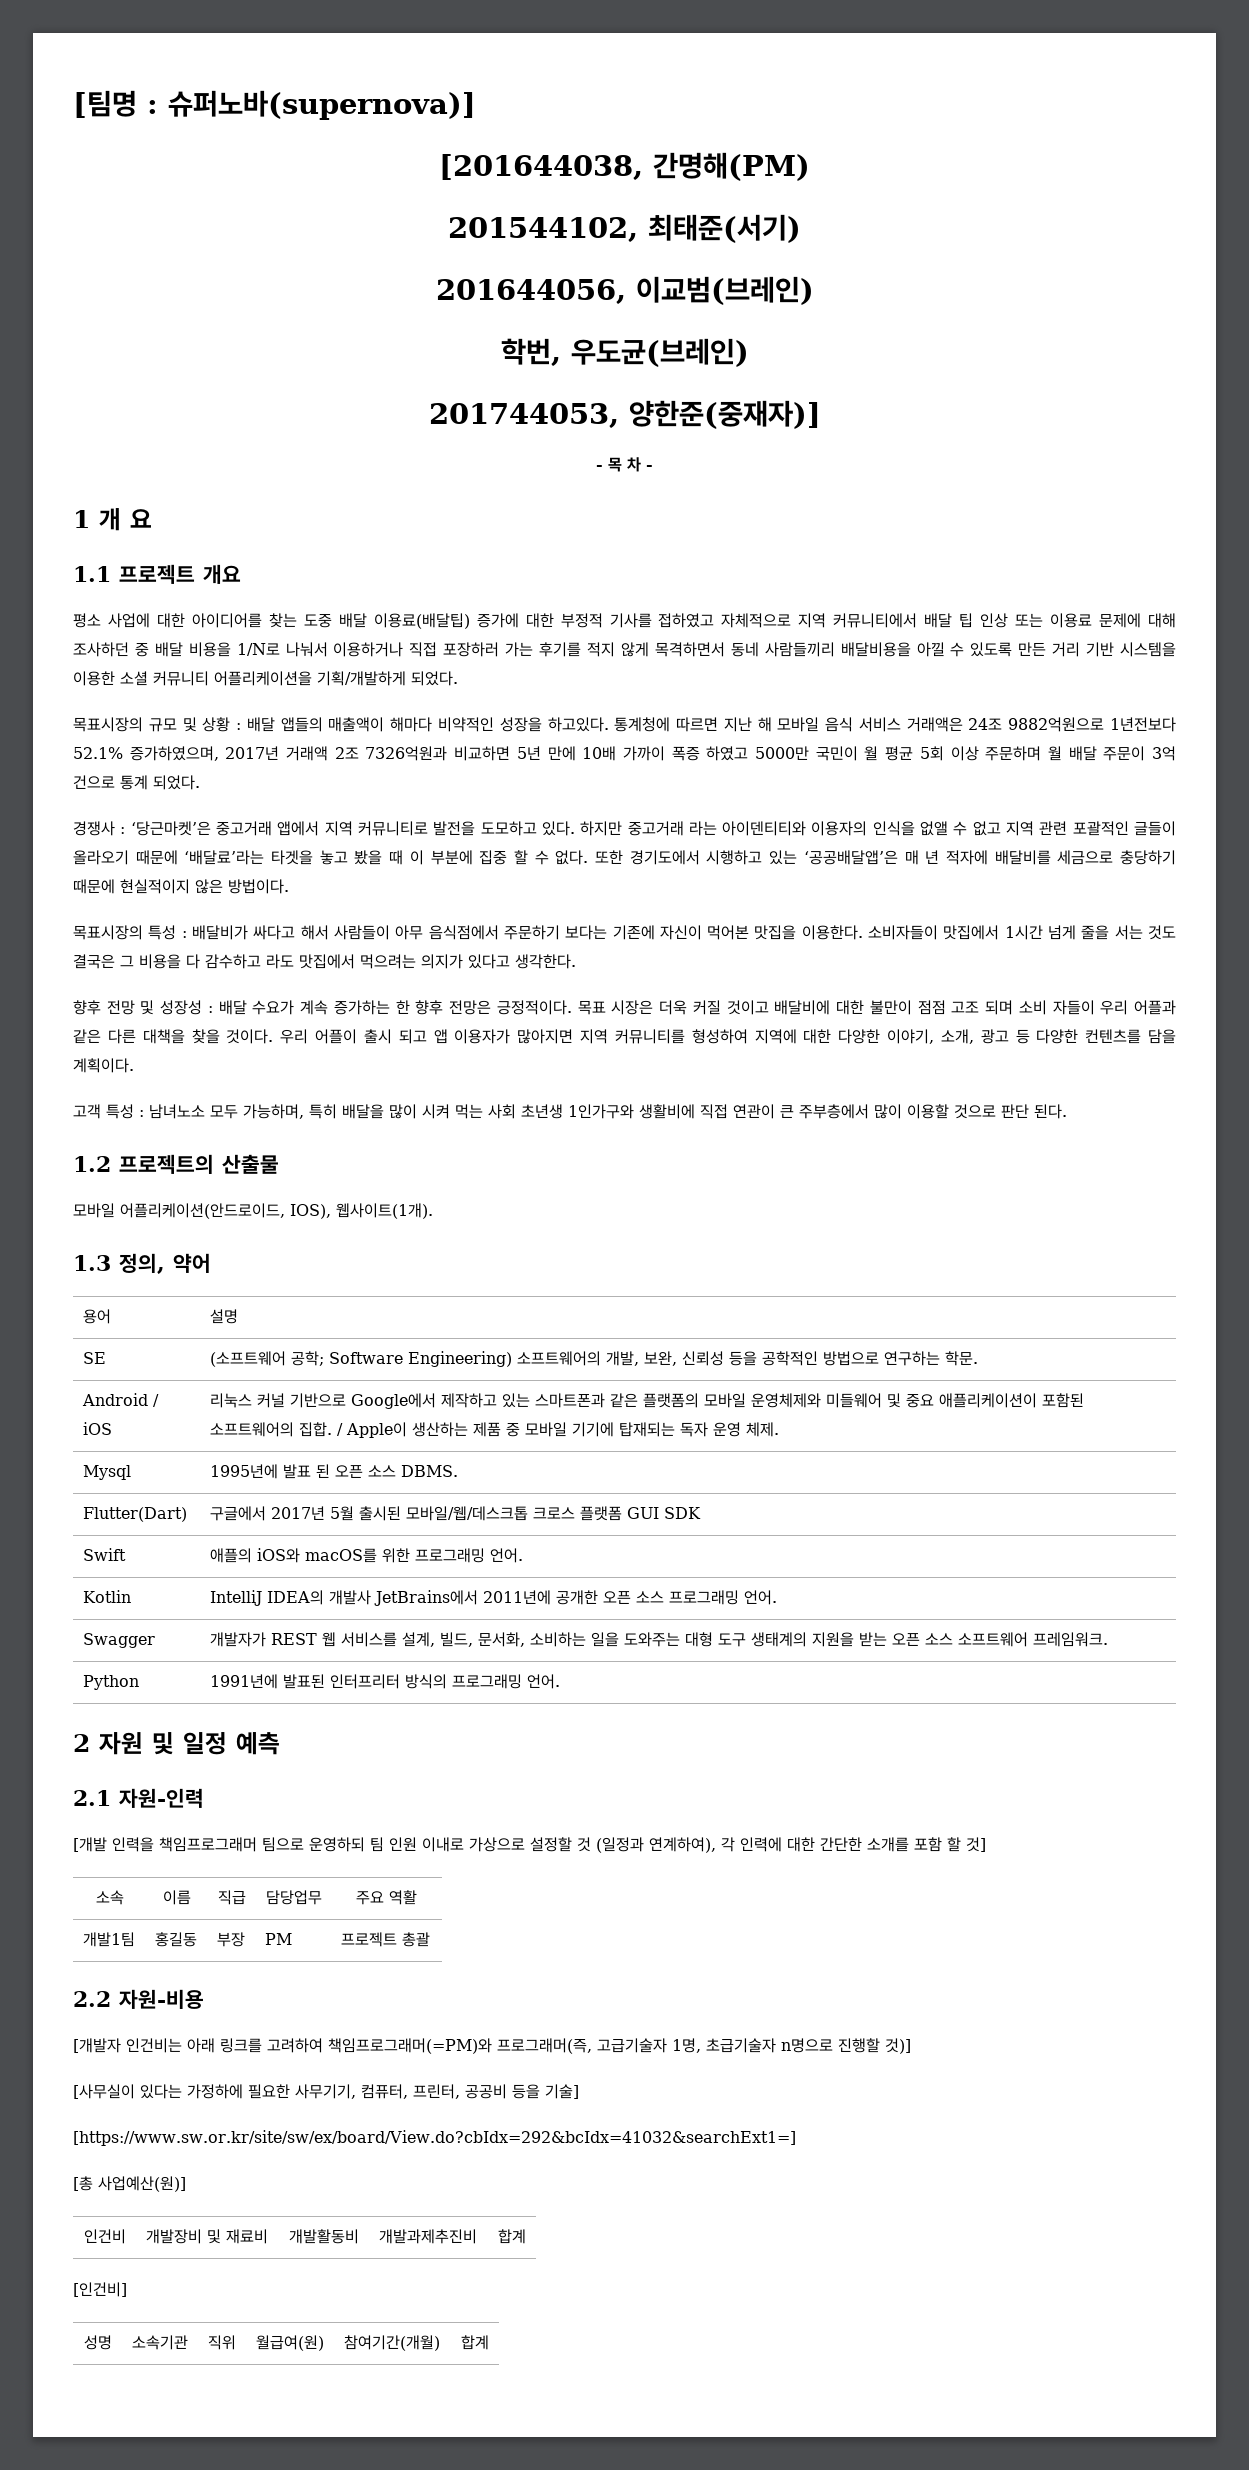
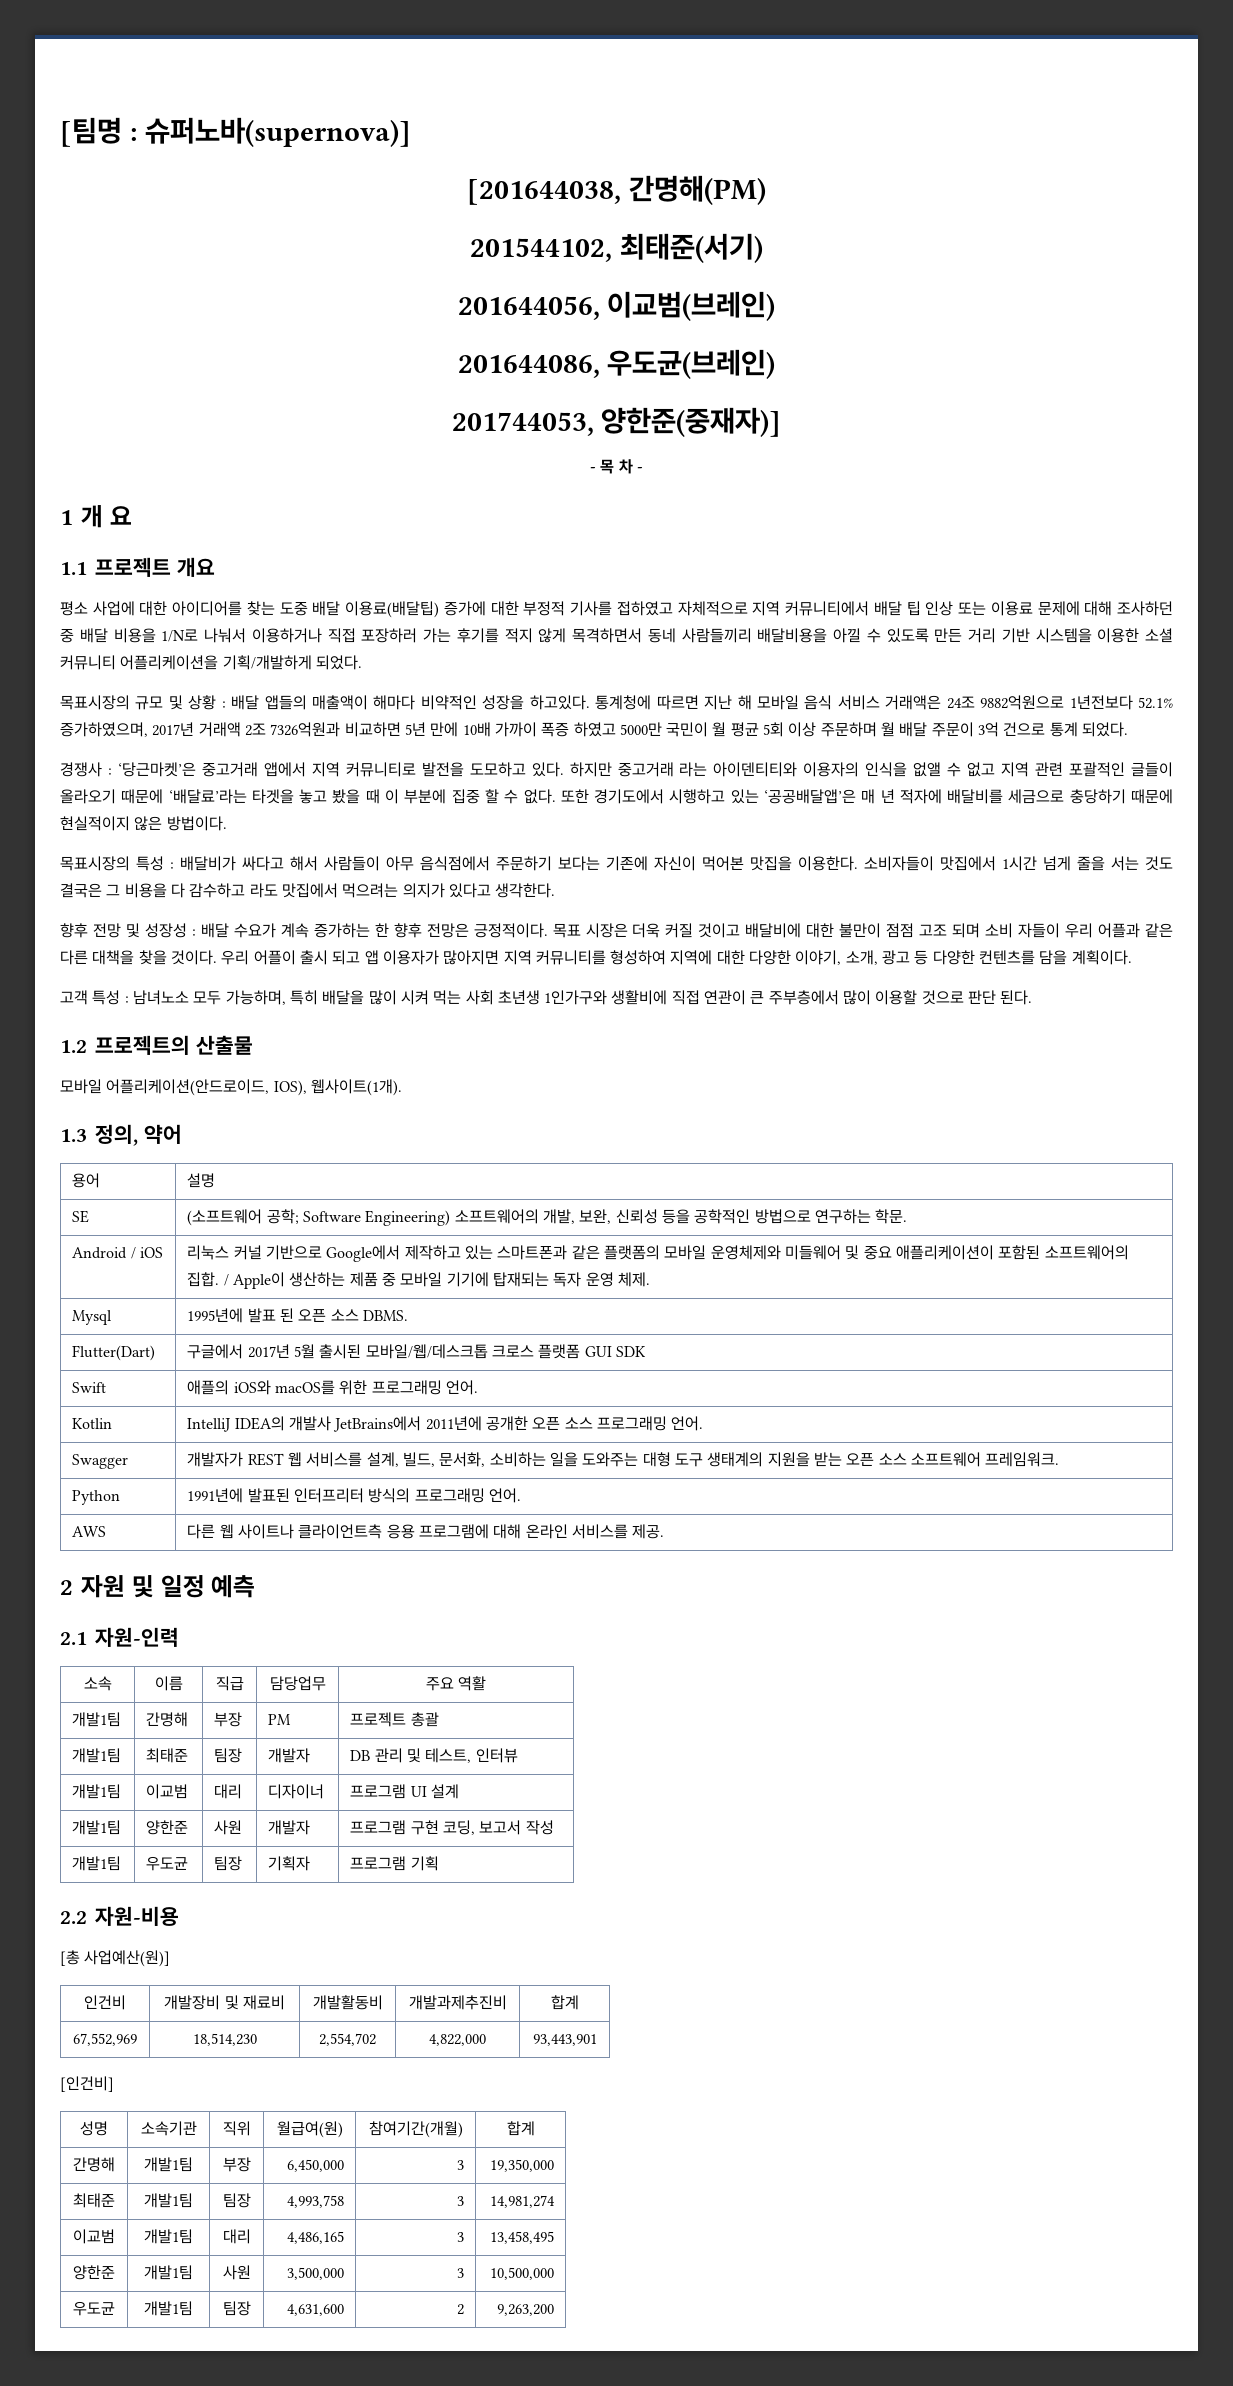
[500,338,561,366] 학번, -> [457,355,600,378] 201644086,
(560, 1681) none -> [72,1526,107,1537] [187,1524,665,1539] // AWS | 다른 웹 사이트나 클라이언트측 응용 프로그램에 대해 온라인 서비스를 제공.
[73,1837,986,1853] // [개발 인력을 책임프로그래머 팀으로 운영하되 팀 인원 이내로 가상으로 설정할 것 (일정과 연계하여), 각 인력에 대한 간단한 소개를 포함 할 것] -> (179, 1637) none
[154,1932,197,1947] 홍길동 -> [146,1712,189,1727] 간명해
[73,1989,204,2009] [73,2038,911,2054] [73,2084,579,2099] [73,2130,796,2146] // 2.2 자원-비용 // [개발자 인건비는 아래 링크를 고려하여 책임프로그래머(=PM)와 프로그래머(즉, 고급기술자 1명, 초급기술자 n명으로 진행할 것)] // [사무실이 있다는 가정하에 필요한 사무기기, 컴퓨터, 프린터, 공공비 등을 기술] // [https://www.sw.or.kr/site/sw/ex/board/View.do?cbIdx=292&bcIdx=41032&searchExt1=] -> [72,1748,122,1763] [146,1748,189,1763] [214,1748,243,1763] [268,1748,311,1763] [350,1748,518,1763] [72,1784,122,1799] [146,1784,189,1799] [214,1784,243,1799] [268,1784,325,1799] [350,1784,460,1799] [72,1820,122,1835] [146,1820,189,1835] [214,1820,243,1835] [268,1820,311,1835] [350,1820,554,1835] [72,1856,122,1871] [146,1856,189,1871] [214,1856,243,1871] [268,1856,311,1871] [350,1856,439,1871] [60,1906,179,1926] // 개발1팀 | 최태준 | 팀장 | 개발자 | DB 관리 및 테스트, 인터뷰 // 개발1팀 | 이교범 | 대리 | 디자이너 | 프로그램 UI 설계 // 개발1팀 | 양한준 | 사원 | 개발자 | 프로그램 구현 코딩, 보고서 작성 // 개발1팀 | 우도균 | 팀장 | 기획자 | 프로그램 기획 // 2.2 자원-비용
(526, 2236) none -> [73,2033,137,2046] [192,2033,257,2046] [319,2033,376,2046] [429,2034,486,2046] [532,2034,597,2046] // 67,552,969 | 18,514,230 | 2,554,702 | 4,822,000 | 93,443,901
(489, 2342) none -> [73,2157,115,2172] [144,2157,193,2172] [222,2157,251,2172] [286,2159,344,2172] [456,2160,464,2170] [489,2159,554,2172] [73,2193,115,2208] [144,2193,193,2208] [222,2193,251,2208] [286,2195,344,2208] [456,2196,464,2206] [489,2195,555,2208] [73,2229,115,2244] [144,2229,193,2244] [222,2229,251,2244] [286,2231,344,2244] [456,2232,464,2242] [489,2231,554,2244] [73,2265,115,2280] [144,2265,193,2280] [222,2265,251,2280] [286,2267,344,2280] [456,2268,464,2278] [489,2267,554,2280] [73,2301,115,2316] [144,2301,193,2316] [222,2301,251,2316] [286,2304,344,2316] [456,2304,464,2315] [496,2304,554,2316] // 간명해 | 개발1팀 | 부장 | 6,450,000 | 3 | 19,350,000 // 최태준 | 개발1팀 | 팀장 | 4,993,758 | 3 | 14,981,274 // 이교범 | 개발1팀 | 대리 | 4,486,165 | 3 | 13,458,495 // 양한준 | 개발1팀 | 사원 | 3,500,000 | 3 | 10,500,000 // 우도균 | 개발1팀 | 팀장 | 4,631,600 | 2 | 9,263,200

